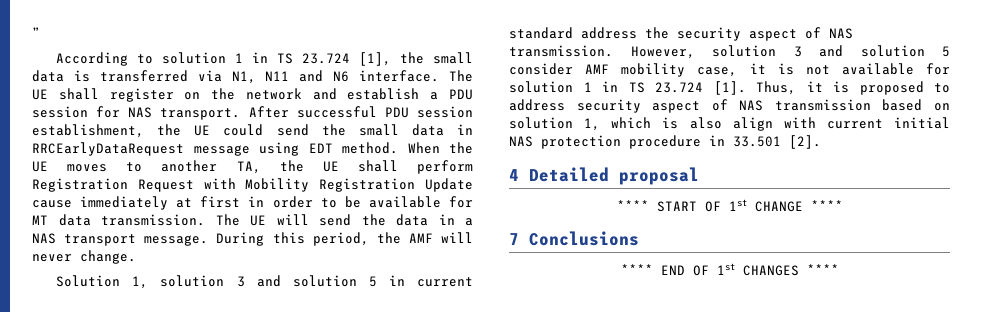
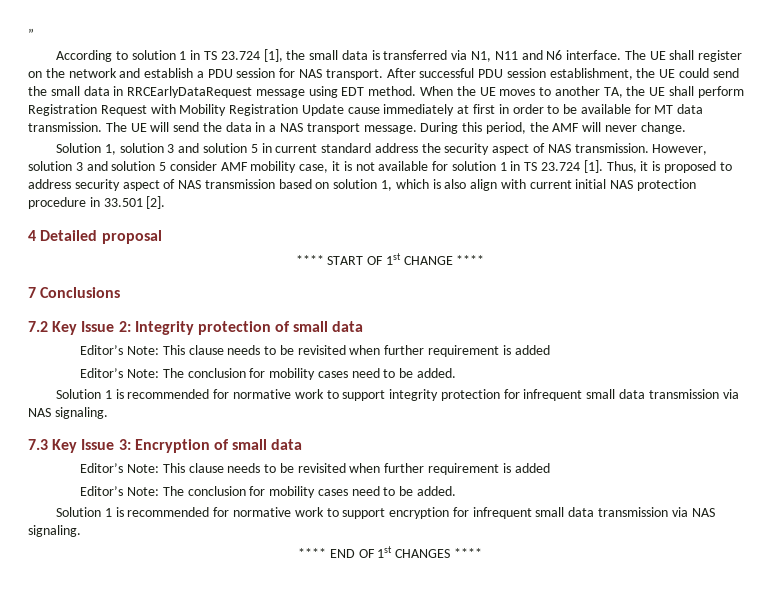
(639, 238) none -> [28,321,364,335] [80,345,550,357] [80,368,456,380] [56,389,739,401] [28,407,108,419] [28,439,303,453] [80,463,550,475] [80,486,456,498] [56,507,715,519] [28,525,81,537] // 7.2 Key Issue 2: Integrity protection of small data // Editor’s Note: This clause needs to be revisited when further requirement is added // Editor’s Note: The conclusion for mobility cases need to be added. // Solution 1 is recommended for normative work to support integrity protection for infrequent small data transmission via NAS signaling. // 7.3 Key Issue 3: Encryption of small data // Editor’s Note: This clause needs to be revisited when further requirement is added // Editor’s Note: The conclusion for mobility cases need to be added. // Solution 1 is recommended for normative work to support encryption for infrequent small data transmission via NAS signaling.

